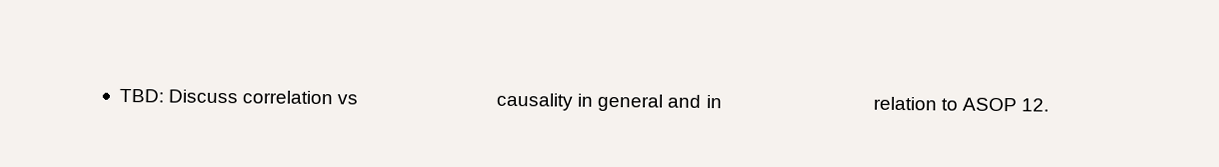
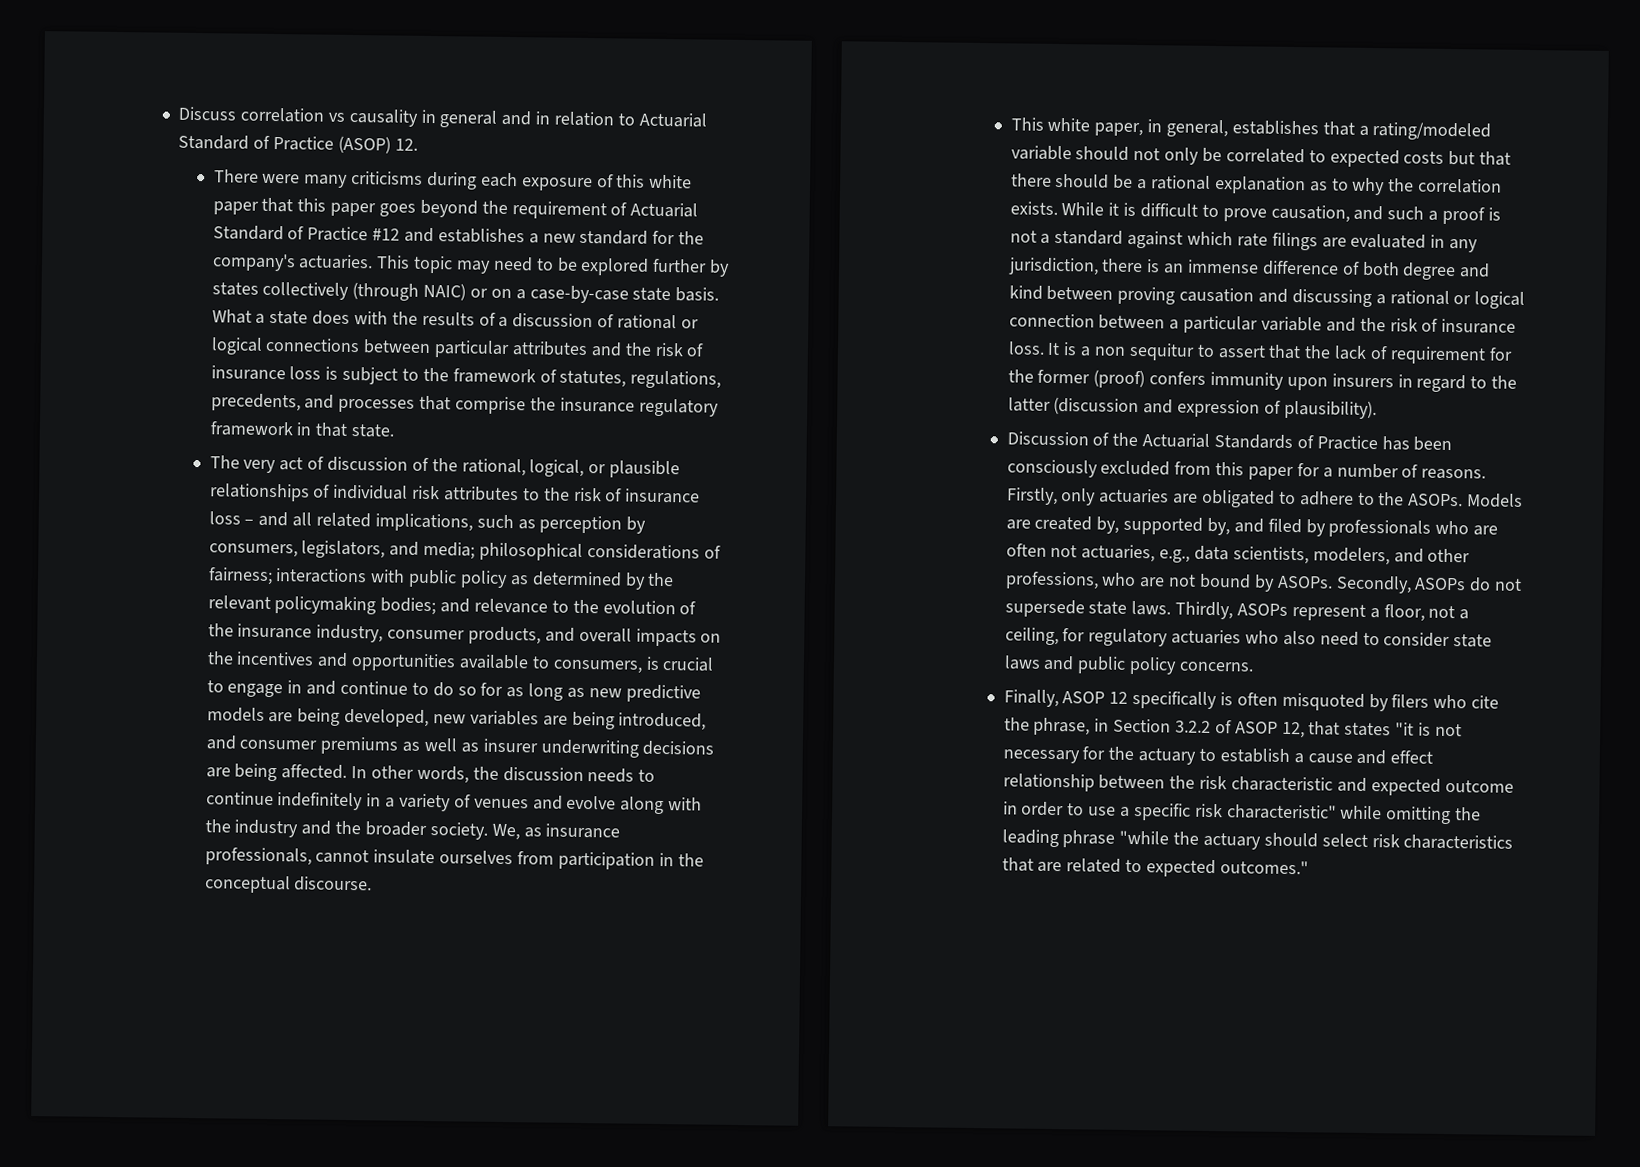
[119,88,165,103] TBD: -> (178, 113) none
[962,97,1050,112] ASOP 12. -> [638,112,707,128] [178,134,418,154] [213,169,693,192] [212,197,699,220] [212,225,705,245] [211,253,731,277] [211,281,720,304] [211,309,699,330] [210,337,705,359] [210,365,722,389] [210,393,719,417] [209,421,395,438] [209,455,681,479] [209,483,701,504] [208,511,647,534] [208,540,721,561] [207,567,675,590] [207,595,697,616] [207,623,722,647] [206,651,715,674] [206,680,701,703] [206,707,707,731] [205,735,715,758] [205,763,656,784] [205,791,703,815] [204,819,621,841] [204,847,704,870] [204,875,373,894] [1010,117,1492,141] [1010,145,1512,168] [1010,173,1503,196] [1009,201,1501,225] [1009,229,1479,253] [1007,257,1491,281] [1008,285,1526,309] [1008,313,1517,334] [1007,341,1513,365] [1007,369,1518,393] [1007,396,1377,420] [1006,431,1453,452] [1006,459,1487,481] [1006,487,1524,508] [1005,515,1499,538] [1005,543,1471,566] [1004,571,1523,594] [1004,599,1470,622] [1004,627,1493,648] [1003,655,1254,675] [1003,689,1500,712] [1003,717,1462,739] [1002,746,1434,765] [1002,773,1514,796] [1002,801,1482,825] [1001,829,1514,850] [1001,857,1309,878] Actuarial Standard of Practice (ASOP) 12. // There were many criticisms during each exposure of this white paper that this paper goes beyond the requirement of Actuarial Standard of Practice #12 and establishes a new standard for the company's actuaries. This topic may need to be explored further by states collectively (through NAIC) or on a case-by-case state basis. What a state does with the results of a discussion of rational or logical connections between particular attributes and the risk of insurance loss is subject to the framework of statutes, regulations, precedents, and processes that comprise the insurance regulatory framework in that state. // The very act of discussion of the rational, logical, or plausible relationships of individual risk attributes to the risk of insurance loss – and all related implications, such as perception by consumers, legislators, and media; philosophical considerations of fairness; interactions with public policy as determined by the relevant policymaking bodies; and relevance to the evolution of the insurance industry, consumer products, and overall impacts on the incentives and opportunities available to consumers, is crucial to engage in and continue to do so for as long as new predictive models are being developed, new variables are being introduced, and consumer premiums as well as insurer underwriting decisions are being affected. In other words, the discussion needs to continue indefinitely in a variety of venues and evolve along with the industry and the broader society. We, as insurance professionals, cannot insulate ourselves from participation in the conceptual discourse. // This white paper, in general, establishes that a rating/modeled variable should not only be correlated to expected costs but that there should be a rational explanation as to why the correlation exists. While it is difficult to prove causation, and such a proof is not a standard against which rate filings are evaluated in any jurisdiction, there is an immense difference of both degree and kind between proving causation and discussing a rational or logical connection between a particular variable and the risk of insurance loss. It is a non sequitur to assert that the lack of requirement for the former (proof) confers immunity upon insurers in regard to the latter (discussion and expression of plausibility). // Discussion of the Actuarial Standards of Practice has been consciously excluded from this paper for a number of reasons. Firstly, only actuaries are obligated to adhere to the ASOPs. Models are created by, supported by, and filed by professionals who are often not actuaries, e.g., data scientists, modelers, and other professions, who are not bound by ASOPs. Secondly, ASOPs do not supersede state laws. Thirdly, ASOPs represent a floor, not a ceiling, for regulatory actuaries who also need to consider state laws and public policy concerns. // Finally, ASOP 12 specifically is often misquoted by filers who cite the phrase, in Section 3.2.2 of ASOP 12, that states "it is not necessary for the actuary to establish a cause and effect relationship between the risk characteristic and expected outcome in order to use a specific risk characteristic" while omitting the leading phrase "while the actuary should select risk characteristics that are related to expected outcomes."

